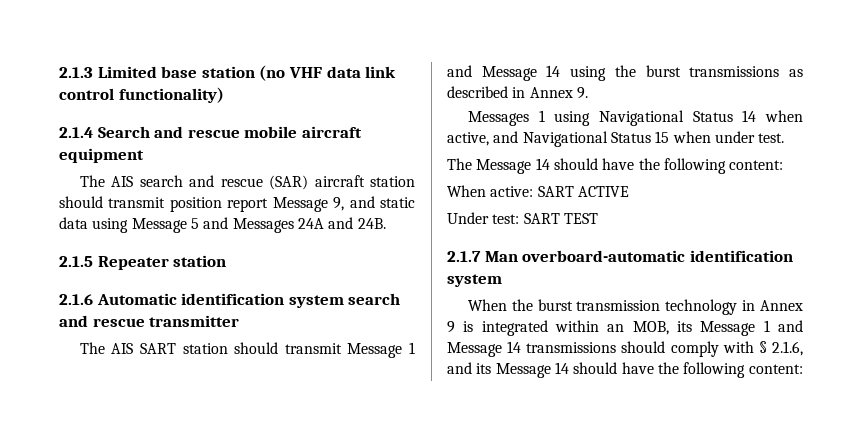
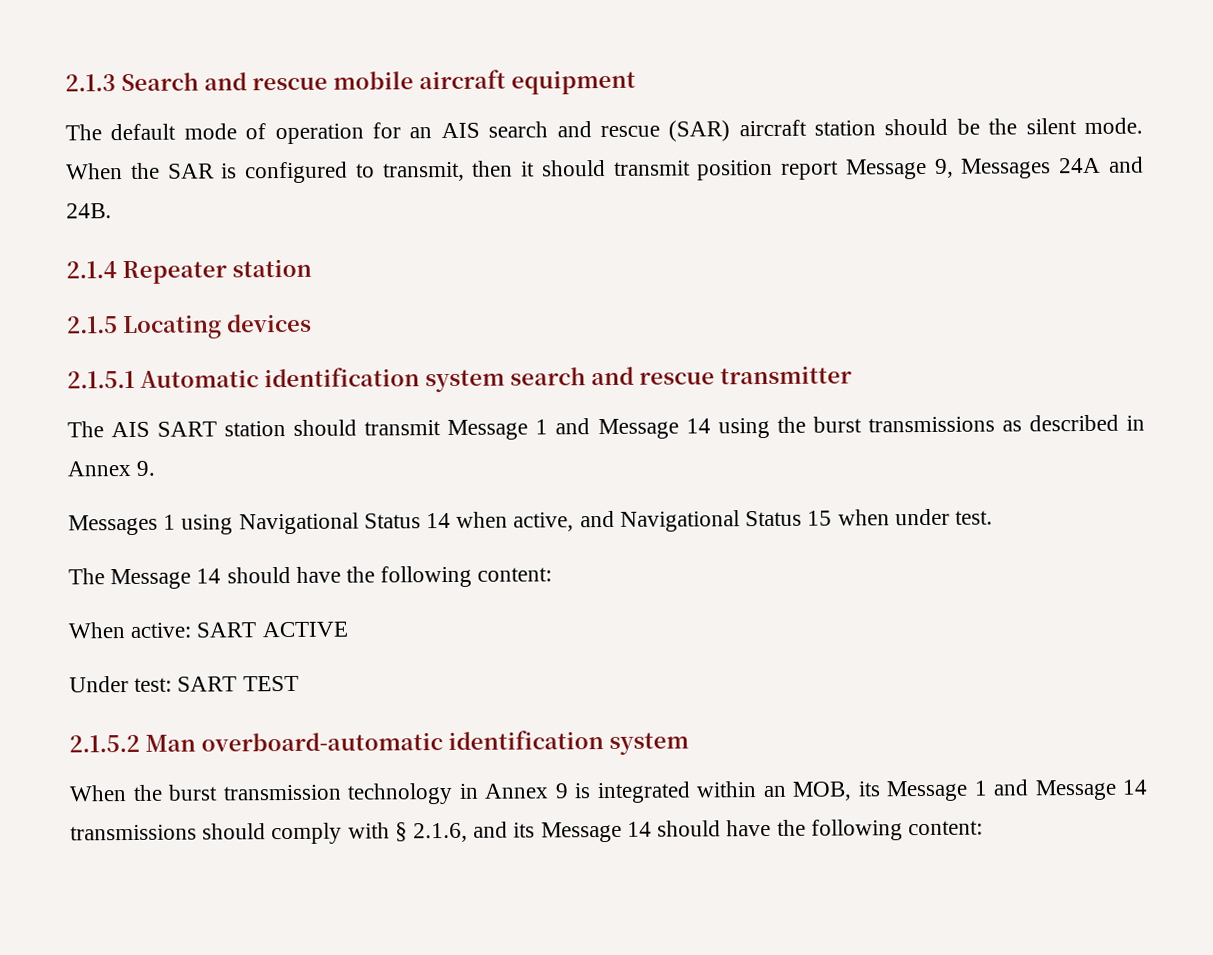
[97,65,397,81] [59,87,224,103] [59,127,93,138] Limited base station (no VHF data link control functionality) // 2.1.4 -> (116, 83) none
(105, 181) none -> [110,122,433,145] default mode of operation for an
(103, 202) none -> [956,117,1144,135] [66,160,606,184] be the silent mode. When the SAR is configured to transmit, then it should
[349,196,415,208] [59,217,229,233] and static data using Message 5 and -> (954, 168) none
[59,256,93,267] 2.1.5 -> [66,261,117,279] 2.1.4
[59,294,93,305] 2.1.6 -> [66,313,312,340] [67,370,135,389] 2.1.5 Locating devices // 2.1.5.1
[447,251,481,262] 2.1.7 -> [69,734,140,753] 2.1.5.2

